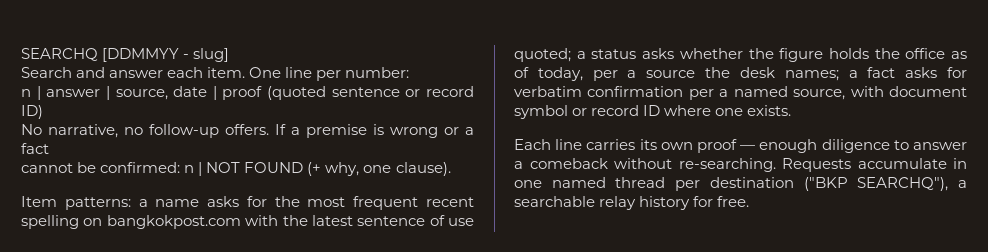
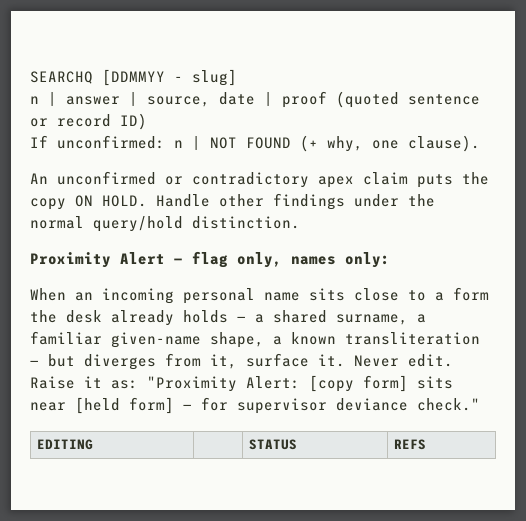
[21,67,410,81] // Search and answer each item. One line per number: -> (237, 77) none
[21,124,474,138] [21,143,49,154] [21,162,181,173] No narrative, no follow-up offers. If a premise is wrong or a fact // cannot be confirmed: -> [30,135,165,149] If unconfirmed:
[21,196,474,210] [21,215,474,229] [514,48,967,62] [514,67,967,81] [514,86,968,100] [514,105,792,119] [514,139,967,153] [514,158,967,172] [514,177,967,191] [514,196,750,210] Item patterns: a name asks for the most frequent recent spelling on bangkokpost.com with the latest sentence of use quoted; a status asks whether the figure holds the office as of today, per a source the desk names; a fact asks for verbatim confirmation per a named source, with document symbol or record ID where one exists. // Each line carries its own proof — enough diligence to answer a comeback without re-searching. Requests accumulate in one named thread per destination ("BKP SEARCHQ"), a searchable relay history for free. -> [30,171,489,188] [30,193,435,210] [30,216,300,232] [30,251,390,268] [30,287,489,304] [30,310,426,326] [30,331,480,348] [30,353,453,370] [30,375,453,392] [30,397,480,414] [36,439,93,450] [248,439,297,450] [393,439,426,450] An unconfirmed or contradictory apex claim puts the copy ON HOLD. Handle other findings under the normal query/hold distinction. // Proximity Alert — flag only, names only: // When an incoming personal name sits close to a form the desk already holds — a shared surname, a familiar given-name shape, a known transliteration — but diverges from it, surface it. Never edit. Raise it as: "Proximity Alert: [copy form] sits near [held form] — for supervisor deviance check." // EDITING | | STATUS | REFS

